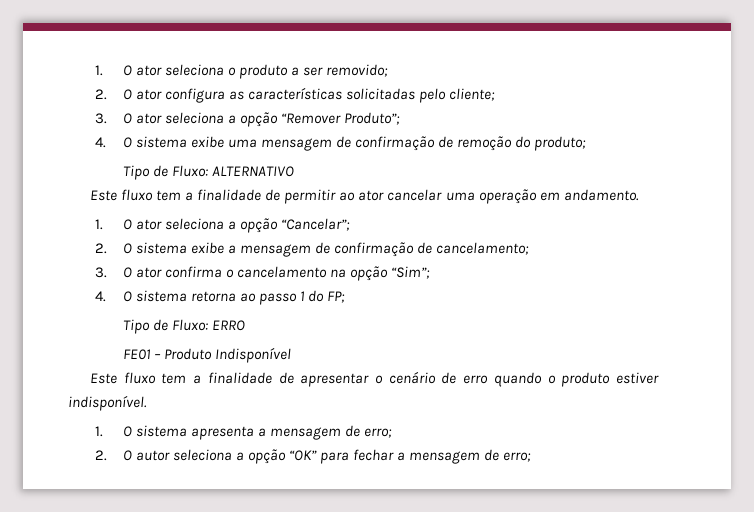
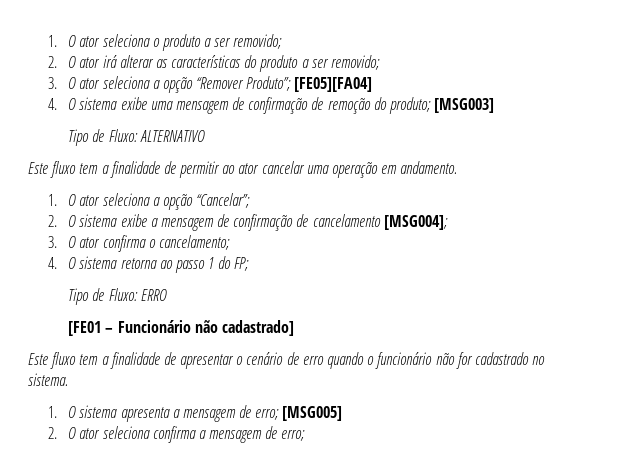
[164,87,495,103] configura as características solicitadas pelo cliente; -> [102,55,380,72] irá alterar as características do produto a ser removido;
(400, 118) none -> [294,77,373,92] [FE05][FA04]
(587, 143) none -> [434,98,495,113] [MSG003]
[436,242,530,255] cancelamento; -> [312,214,448,230] cancelamento [MSG004];
[236,266,430,281] cancelamento na opção “Sim”; -> [158,235,230,250] cancelamento;
[122,347,291,363] FE01 – Produto Indisponível -> [68,320,294,336] [FE01 – Funcionário não cadastrado]
[561,372,659,387] [68,395,147,411] produto estiver indisponível. -> [375,352,546,369] [28,373,68,386] funcionário não for cadastrado no sistema.
[95,449,394,464] // 2. O autor seleciona a opção “OK” para fechar -> [282,406,343,421] [48,426,196,443] [MSG005] // 2. O ator seleciona confirma

